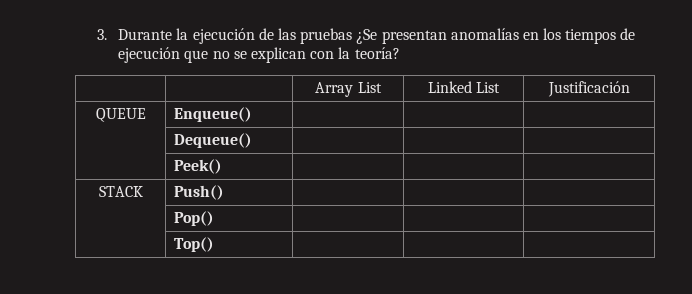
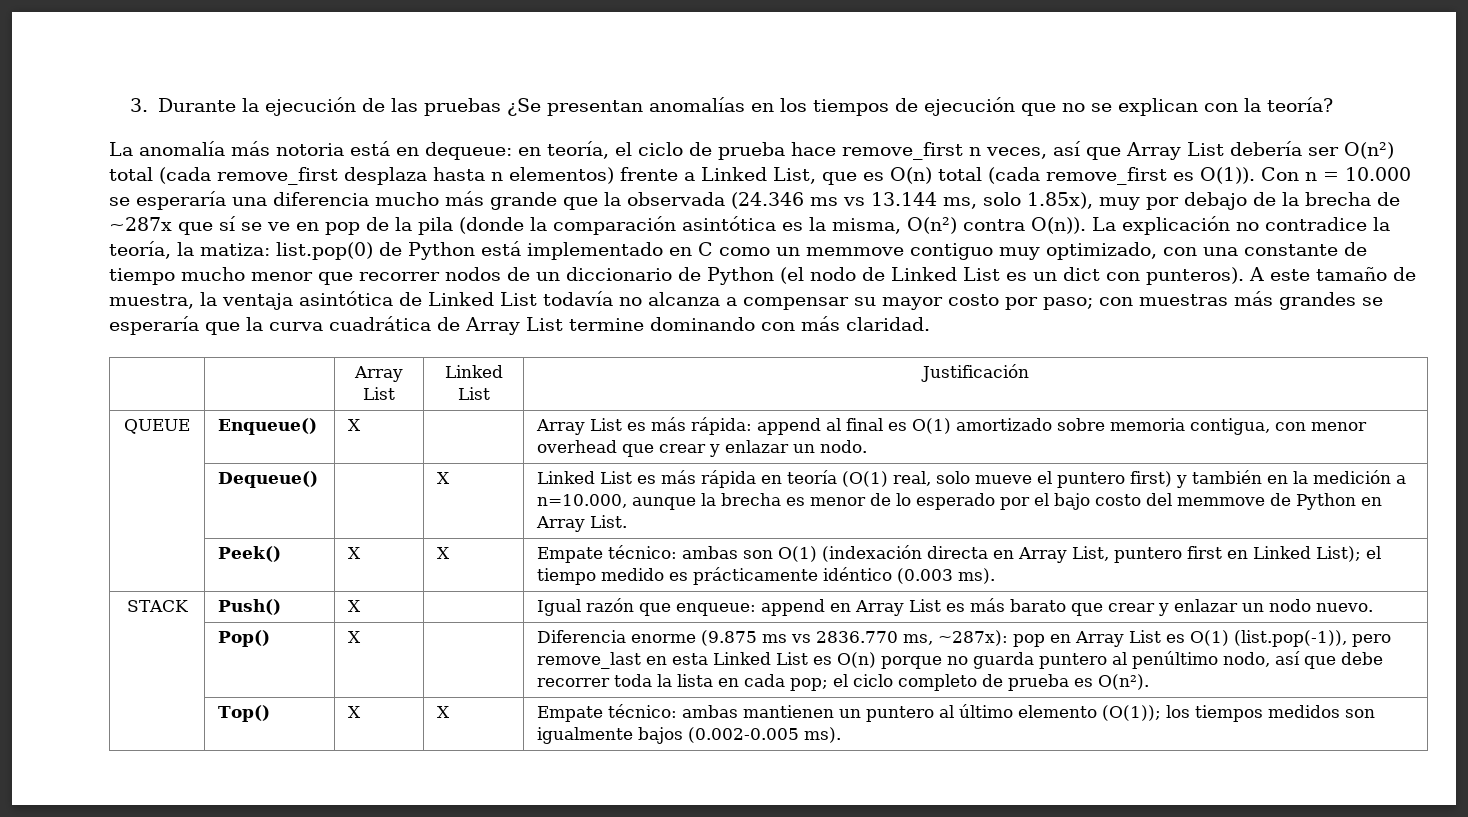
(400, 53) none -> [109,141,1394,160] [109,167,1411,185] [109,191,1400,210] [109,216,1390,235] [109,241,1367,260] [109,267,1416,285] [109,291,1383,310] [109,316,930,335] // La anomalía más notoria está en dequeue: en teoría, el ciclo de prueba hace remove_first n veces, así que Array List debería ser O(n²) total (cada remove_first desplaza hasta n elementos) frente a Linked List, que es O(n) total (cada remove_first es O(1)). Con n = 10.000 se esperaría una diferencia mucho más grande que la observada (24.346 ms vs 13.144 ms, solo 1.85x), muy por debajo de la brecha de ~287x que sí se ve en pop de la pila (donde la comparación asintótica es la misma, O(n²) contra O(n)). La explicación no contradice la teoría, la matiza: list.pop(0) de Python está implementado en C como un memmove contiguo muy optimizado, con una constante de tiempo mucho menor que recorrer nodos de un diccionario de Python (el nodo de Linked List es un dict con punteros). A este tamaño de muestra, la ventaja asintótica de Linked List todavía no alcanza a compensar su mayor costo por paso; con muestras más grandes se esperaría que la curva cuadrática de Array List termine dominando con más claridad.
[173,133,252,148] [173,159,222,174] [98,186,143,197] [173,185,224,200] [173,211,214,226] [173,237,214,252] | | // | Dequeue() | | | // | Peek() | | | // STACK | Push() | | | // | Pop() | | | // | Top() | | | -> [348,419,362,431] [536,417,1368,435] [537,440,868,457] [218,471,319,488] [437,472,451,484] [537,470,1407,488] [537,493,1383,510] [536,515,628,532] [218,546,282,562] [348,547,362,559] [437,547,451,559] [537,545,1382,563] [537,567,996,585] [126,600,188,612] [218,599,282,615] [348,600,362,612] [537,598,1374,616] [218,630,271,647] [348,631,362,643] [537,630,1392,647] [537,651,1384,669] [537,674,1150,691] [218,705,271,722] [348,706,362,718] [437,706,451,718] [537,704,1376,722] [537,727,842,744] X | | Array List es más rápida: append al final es O(1) amortizado sobre memoria contigua, con menor overhead que crear y enlazar un nodo. // | Dequeue() | | X | Linked List es más rápida en teoría (O(1) real, solo mueve el puntero first) y también en la medición a n=10.000, aunque la brecha es menor de lo esperado por el bajo costo del memmove de Python en Array List. // | Peek() | X | X | Empate técnico: ambas son O(1) (indexación directa en Array List, puntero first en Linked List); el tiempo medido es prácticamente idéntico (0.003 ms). // STACK | Push() | X | | Igual razón que enqueue: append en Array List es más barato que crear y enlazar un nodo nuevo. // | Pop() | X | | Diferencia enorme (9.875 ms vs 2836.770 ms, ~287x): pop en Array List es O(1) (list.pop(-1)), pero remove_last en esta Linked List es O(n) porque no guarda puntero al penúltimo nodo, así que debe recorrer toda la lista en cada pop; el ciclo completo de prueba es O(n²). // | Top() | X | X | Empate técnico: ambas mantienen un puntero al último elemento (O(1)); los tiempos medidos son igualmente bajos (0.002-0.005 ms).

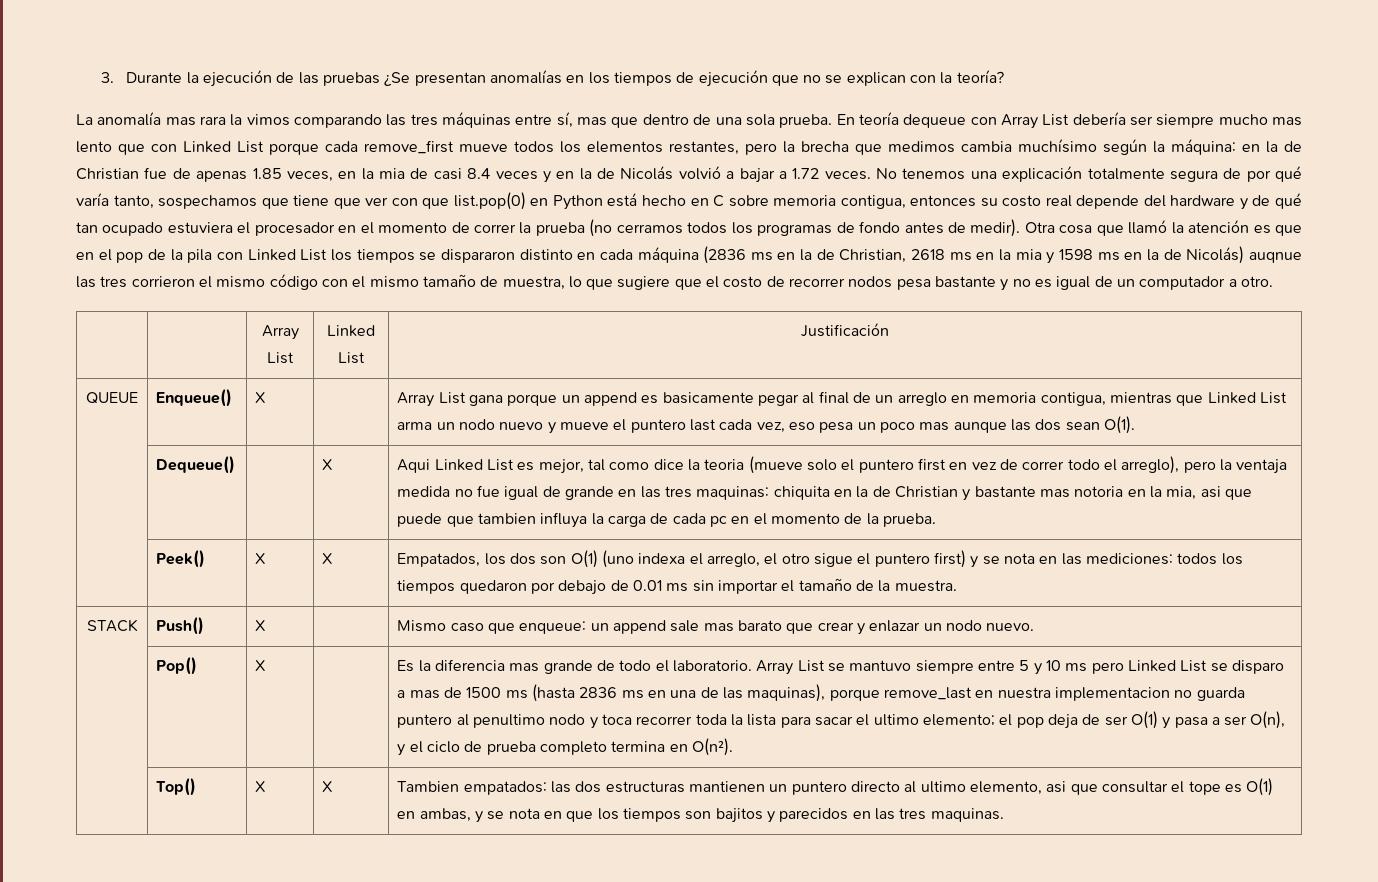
[231,141,1394,160] [109,167,1411,185] [109,191,1400,210] [109,216,1390,235] [109,241,1367,260] [109,267,1416,285] [109,291,1383,310] [109,316,930,335] más notoria está en dequeue: en teoría, el ciclo de prueba hace remove_first n veces, así que Array List debería ser O(n²) total (cada remove_first desplaza hasta n elementos) frente a Linked List, que es O(n) total (cada remove_first es O(1)). Con n = 10.000 se esperaría una diferencia mucho más grande que la observada (24.346 ms vs 13.144 ms, solo 1.85x), muy por debajo de la brecha de ~287x que sí se ve en pop de la pila (donde la comparación asintótica es la misma, O(n²) contra O(n)). La explicación no contradice la teoría, la matiza: list.pop(0) de Python está implementado en C como un memmove contiguo muy optimizado, con una constante de tiempo mucho menor que recorrer nodos de un diccionario de Python (el nodo de Linked List es un dict con punteros). A este tamaño de muestra, la ventaja asintótica de Linked List todavía no alcanza a compensar su mayor costo por paso; con muestras más grandes se esperaría que la curva cuadrática de Array List termine dominando con más claridad. -> [165,112,1302,129] [76,139,1302,155] [76,166,1302,183] [76,192,1303,210] [76,219,1303,237] [76,246,1302,264] [76,274,1273,291] mas rara la vimos comparando las tres máquinas entre sí, mas que dentro de una sola prueba. En teoría dequeue con Array List debería ser siempre mucho mas lento que con Linked List porque cada remove_first mueve todos los elementos restantes, pero la brecha que medimos cambia muchísimo según la máquina: en la de Christian fue de apenas 1.85 veces, en la mia de casi 8.4 veces y en la de Nicolás volvió a bajar a 1.72 veces. No tenemos una explicación totalmente segura de por qué varía tanto, sospechamos que tiene que ver con que list.pop(0) en Python está hecho en C sobre memoria contigua, entonces su costo real depende del hardware y de qué tan ocupado estuviera el procesador en el momento de correr la prueba (no cerramos todos los programas de fondo antes de medir). Otra cosa que llamó la atención es que en el pop de la pila con Linked List los tiempos se dispararon distinto en cada máquina (2836 ms en la de Christian, 2618 ms en la mia y 1598 ms en la de Nicolás) auqnue las tres corrieron el mismo código con el mismo tamaño de muestra, lo que sugiere que el costo de recorrer nodos pesa bastante y no es igual de un computador a otro.
[627,417,1368,435] [537,440,868,457] es más rápida: append al final es O(1) amortizado sobre memoria contigua, con menor overhead que crear y enlazar un nodo. -> [469,391,1287,406] [397,416,1135,434] gana porque un append es basicamente pegar al final de un arreglo en memoria contigua, mientras que Linked List arma un nodo nuevo y mueve el puntero last cada vez, eso pesa un poco mas aunque las dos sean O(1).
[537,470,1407,488] [537,493,1383,510] [536,515,628,532] [218,546,282,562] [348,547,362,559] [437,547,451,559] [537,545,1382,563] [537,567,996,585] [126,600,188,612] [218,599,282,615] [348,600,362,612] [537,598,1006,616] Linked List es más rápida en teoría (O(1) real, solo mueve el puntero first) y también en la medición a n=10.000, aunque la brecha es menor de lo esperado por el bajo costo del memmove de Python en Array List. // | Peek() | X | X | Empate técnico: ambas son O(1) (indexación directa en Array List, puntero first en Linked List); el tiempo medido es prácticamente idéntico (0.003 ms). // STACK | Push() | X | | Igual razón que enqueue: append en Array List es más -> [397,456,1288,474] [397,485,1252,501] [397,512,936,528] [156,550,206,568] [255,553,267,564] [322,553,334,564] [397,550,1243,568] [397,578,957,595] [86,619,138,632] [156,617,205,635] [255,620,267,631] [397,620,734,634] Aqui Linked List es mejor, tal como dice la teoria (mueve solo el puntero first en vez de correr todo el arreglo), pero la ventaja medida no fue igual de grande en las tres maquinas: chiquita en la de Christian y bastante mas notoria en la mia, asi que puede que tambien influya la carga de cada pc en el momento de la prueba. // | Peek() | X | X | Empatados, los dos son O(1) (uno indexa el arreglo, el otro sigue el puntero first) y se nota en las mediciones: todos los tiempos quedaron por debajo de 0.01 ms sin importar el tamaño de la muestra. // STACK | Push() | X | | Mismo caso que enqueue: un append sale mas
[537,630,1392,647] [537,651,1384,669] [537,674,1094,691] Diferencia enorme (9.875 ms vs 2836.770 ms, ~287x): pop en Array List es O(1) (list.pop(-1)), pero remove_last en esta Linked List es O(n) porque no guarda puntero al penúltimo nodo, así que debe recorrer toda la lista en cada pop; el ciclo completo de prueba es -> [397,659,1284,675] [397,684,1245,702] [397,711,1286,729] [397,741,688,756] Es la diferencia mas grande de todo el laboratorio. Array List se mantuvo siempre entre 5 y 10 ms pero Linked List se disparo a mas de 1500 ms (hasta 2836 ms en una de las maquinas), porque remove_last en nuestra implementacion no guarda puntero al penultimo nodo y toca recorrer toda la lista para sacar el ultimo elemento; el pop deja de ser O(1) y pasa a ser O(n), y el ciclo de prueba completo termina en
[537,704,1376,722] [537,727,842,744] Empate técnico: ambas mantienen un puntero al último elemento (O(1)); los tiempos medidos son igualmente bajos (0.002-0.005 ms). -> [397,778,1274,796] [397,808,1004,823] Tambien empatados: las dos estructuras mantienen un puntero directo al ultimo elemento, asi que consultar el tope es O(1) en ambas, y se nota en que los tiempos son bajitos y parecidos en las tres maquinas.

